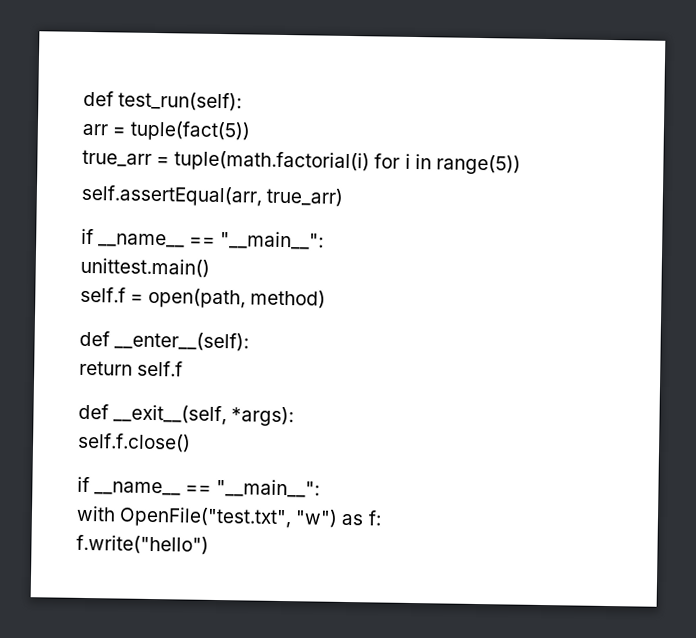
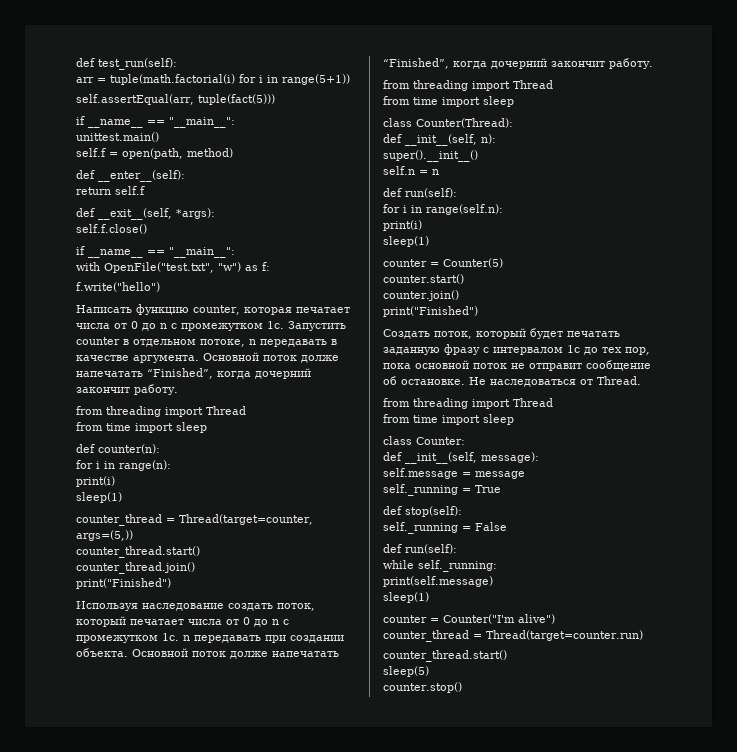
[130,120,252,142] [82,149,171,167] tuple(fact(5)) // true_arr = -> (106, 80) none
[435,154,521,175] range(5)) -> [282,74,350,85] range(5+1))
[266,187,344,207] true_arr) -> [197,94,275,105] tuple(fact(5)))
(209, 544) none -> [76,304,350,315] [76,321,346,331] [76,337,337,347] [76,352,339,363] [76,368,311,379] [76,384,178,395] [76,406,246,417] [76,422,207,433] [76,444,160,454] [76,460,171,471] [76,476,115,487] [76,492,122,503] [76,514,313,526] [76,530,133,541] [76,546,200,558] [76,562,195,574] [76,578,171,589] [76,601,315,611] [76,616,289,627] [76,633,344,643] [76,648,339,659] [383,58,653,69] [383,80,553,91] [383,96,514,107] [383,118,513,128] [383,134,496,146] [383,150,478,162] [383,166,439,175] [383,188,457,198] [383,204,503,215] [383,220,422,231] [383,236,429,247] [383,258,503,268] [383,274,464,284] [383,290,459,301] [383,306,478,317] [383,328,620,339] [383,344,650,355] [383,360,651,371] [383,376,641,387] [383,398,553,409] [383,414,514,425] [383,436,465,445] [383,452,539,464] [383,468,525,479] [383,484,501,496] [383,506,462,517] [383,522,507,534] [383,544,457,554] [383,560,497,572] [383,576,493,587] [383,592,429,603] [383,614,555,624] [383,630,643,642] [383,650,507,662] [383,666,429,677] [383,682,462,693] // Написать функцию counter, которая печатает числа от 0 до n с промежутком 1с. Запустить counter в отдельном потоке, n передавать в качестве аргумента. Основной поток долже напечатать “Finished”, когда дочерний закончит работу. // from threading import Thread // from time import sleep // def counter(n): // for i in range(n): // print(i) // sleep(1) // counter_thread = Thread(target=counter, args=(5,)) // counter_thread.start() // counter_thread.join() // print("Finished") // Используя наследование создать поток, который печатает числа от 0 до n с промежутком 1с. n передавать при создании объекта. Основной поток долже напечатать “Finished”, когда дочерний закончит работу. // from threading import Thread // from time import sleep // class Counter(Thread): // def __init__(self, n): // super().__init__() // self.n = n // def run(self): // for i in range(self.n): // print(i) // sleep(1) // counter = Counter(5) // counter.start() // counter.join() // print("Finished") // Создать поток, который будет печатать заданную фразу с интервалом 1с до тех пор, пока основной поток не отправит сообщение об остановке. Не наследоваться от Thread. // from threading import Thread // from time import sleep // class Counter: // def __init__(self, message): // self.message = message // self._running = True // def stop(self): // self._running = False // def run(self): // while self._running: // print(self.message) // sleep(1) // counter = Counter("I'm alive") // counter_thread = Thread(target=counter.run) // counter_thread.start() // sleep(5) // counter.stop()

